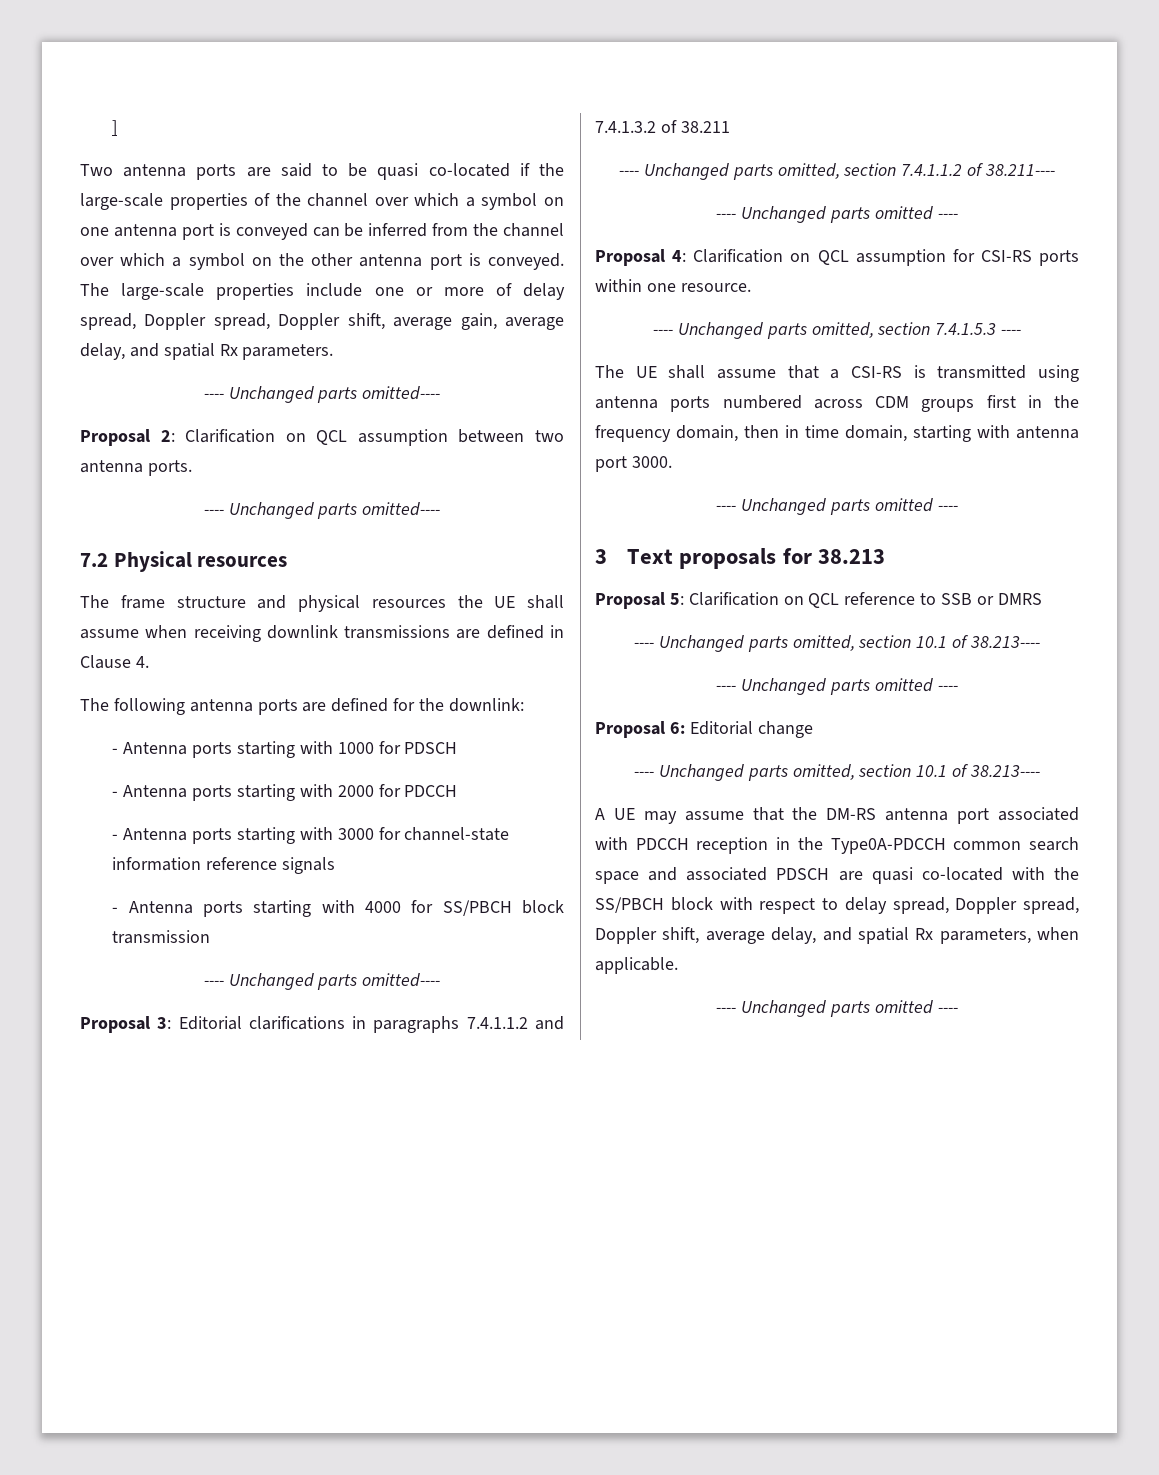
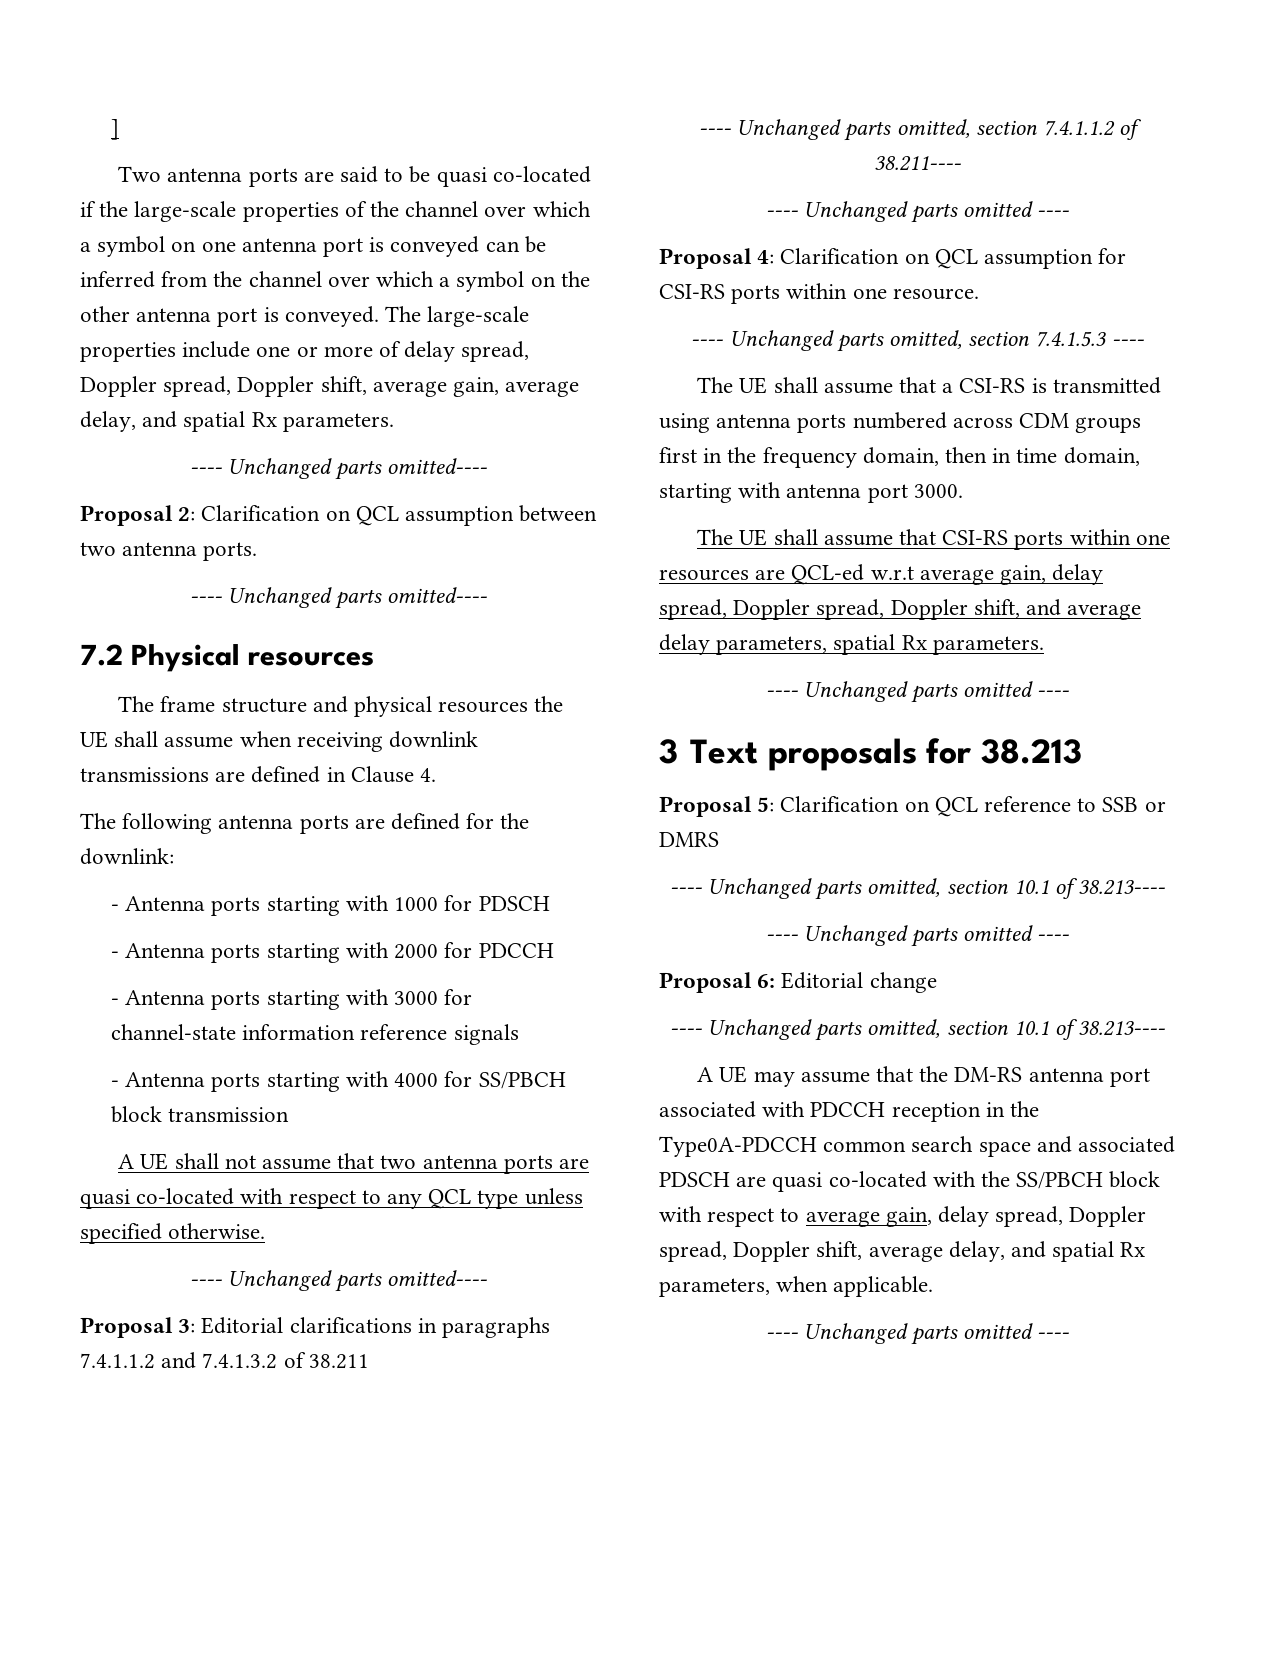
(211, 937) none -> [118,1153,590,1174] [80,1188,583,1209] [80,1223,266,1244] // A UE shall not assume that two antenna ports are quasi co-located with respect to any QCL type unless specified otherwise.
(672, 462) none -> [697,529,1170,550] [659,564,1104,585] [659,599,1142,620] [659,634,1044,655] // The UE shall assume that CSI-RS ports within one resources are QCL-ed w.r.t average gain, delay spread, Doppler spread, Doppler shift, and average delay parameters, spatial Rx parameters.
(838, 904) none -> [805,1207,932,1227] average gain,

